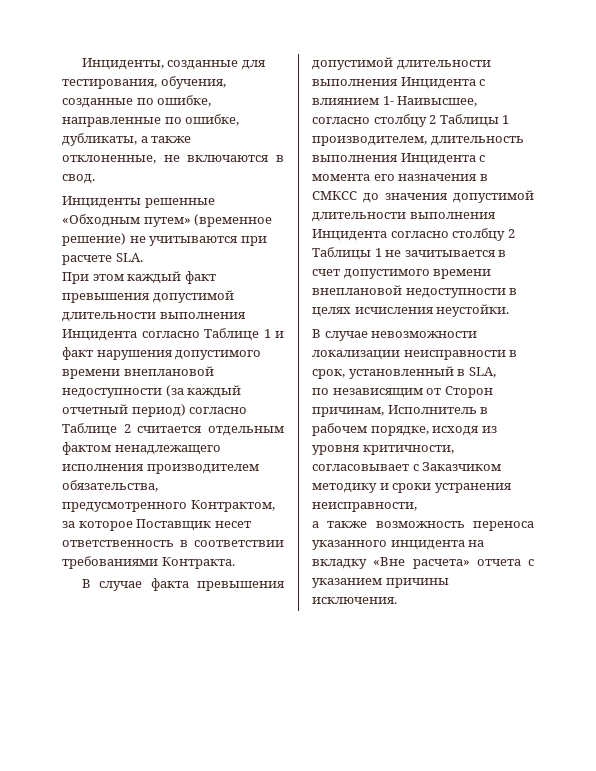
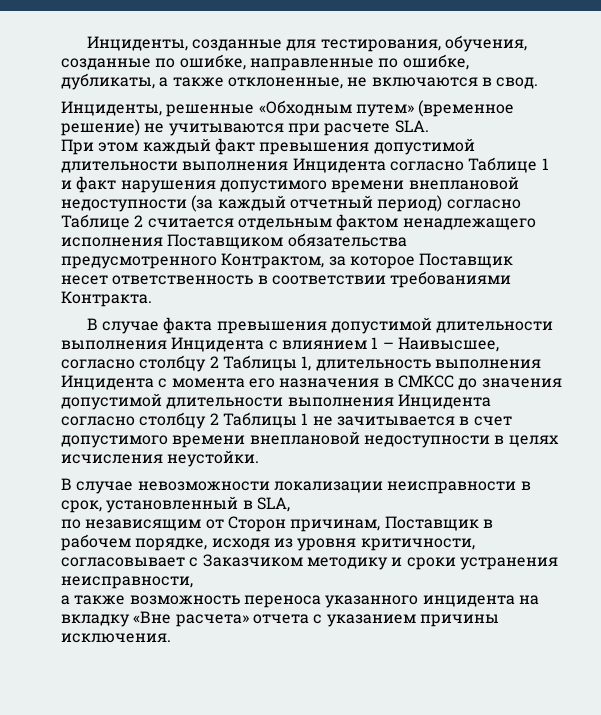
[62,196,141,208] Инциденты -> [61,101,162,116] Инциденты,
[146,464,259,474] [62,480,158,492] производителем обязательства, -> [167,233,407,249] Поставщиком обязательства
[382,96,394,105] 1- -> [371,337,394,349] 1 –
[502,115,510,124] [312,136,427,146] 1 производителем, -> [301,356,312,371] 1,
[387,405,477,414] Исполнитель -> [384,516,479,531] Поставщик

